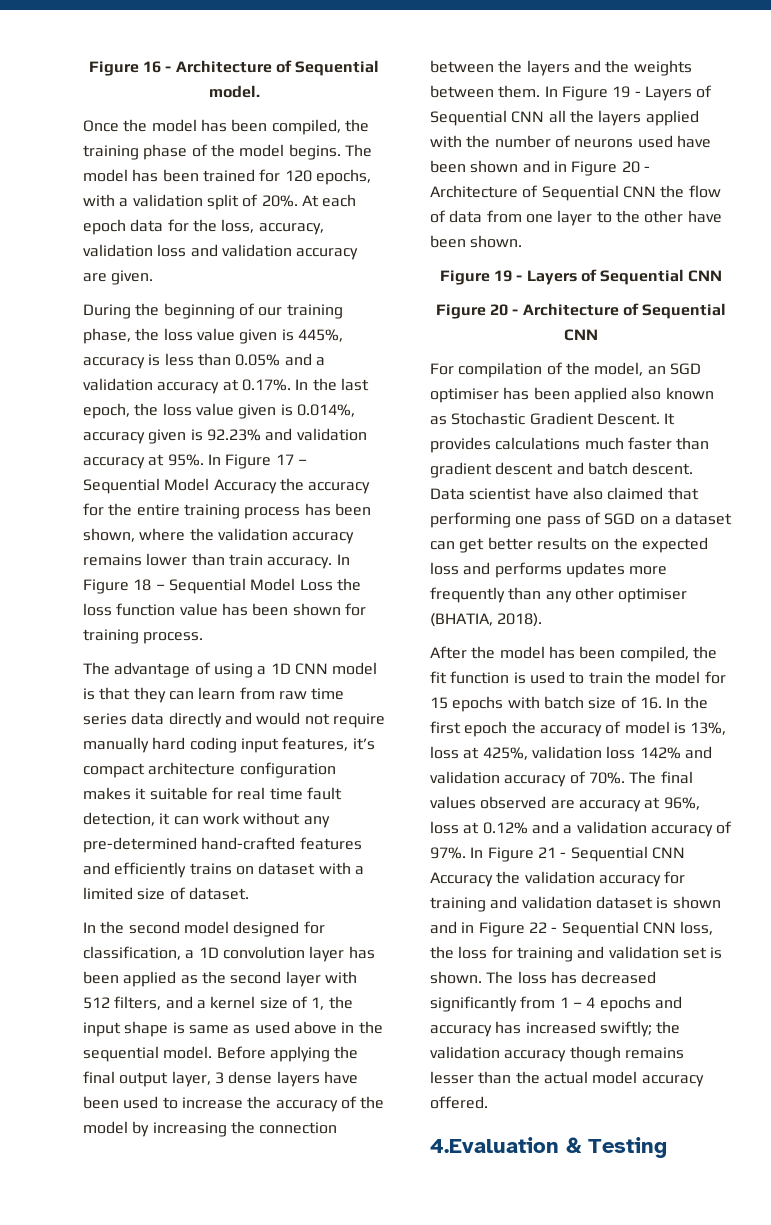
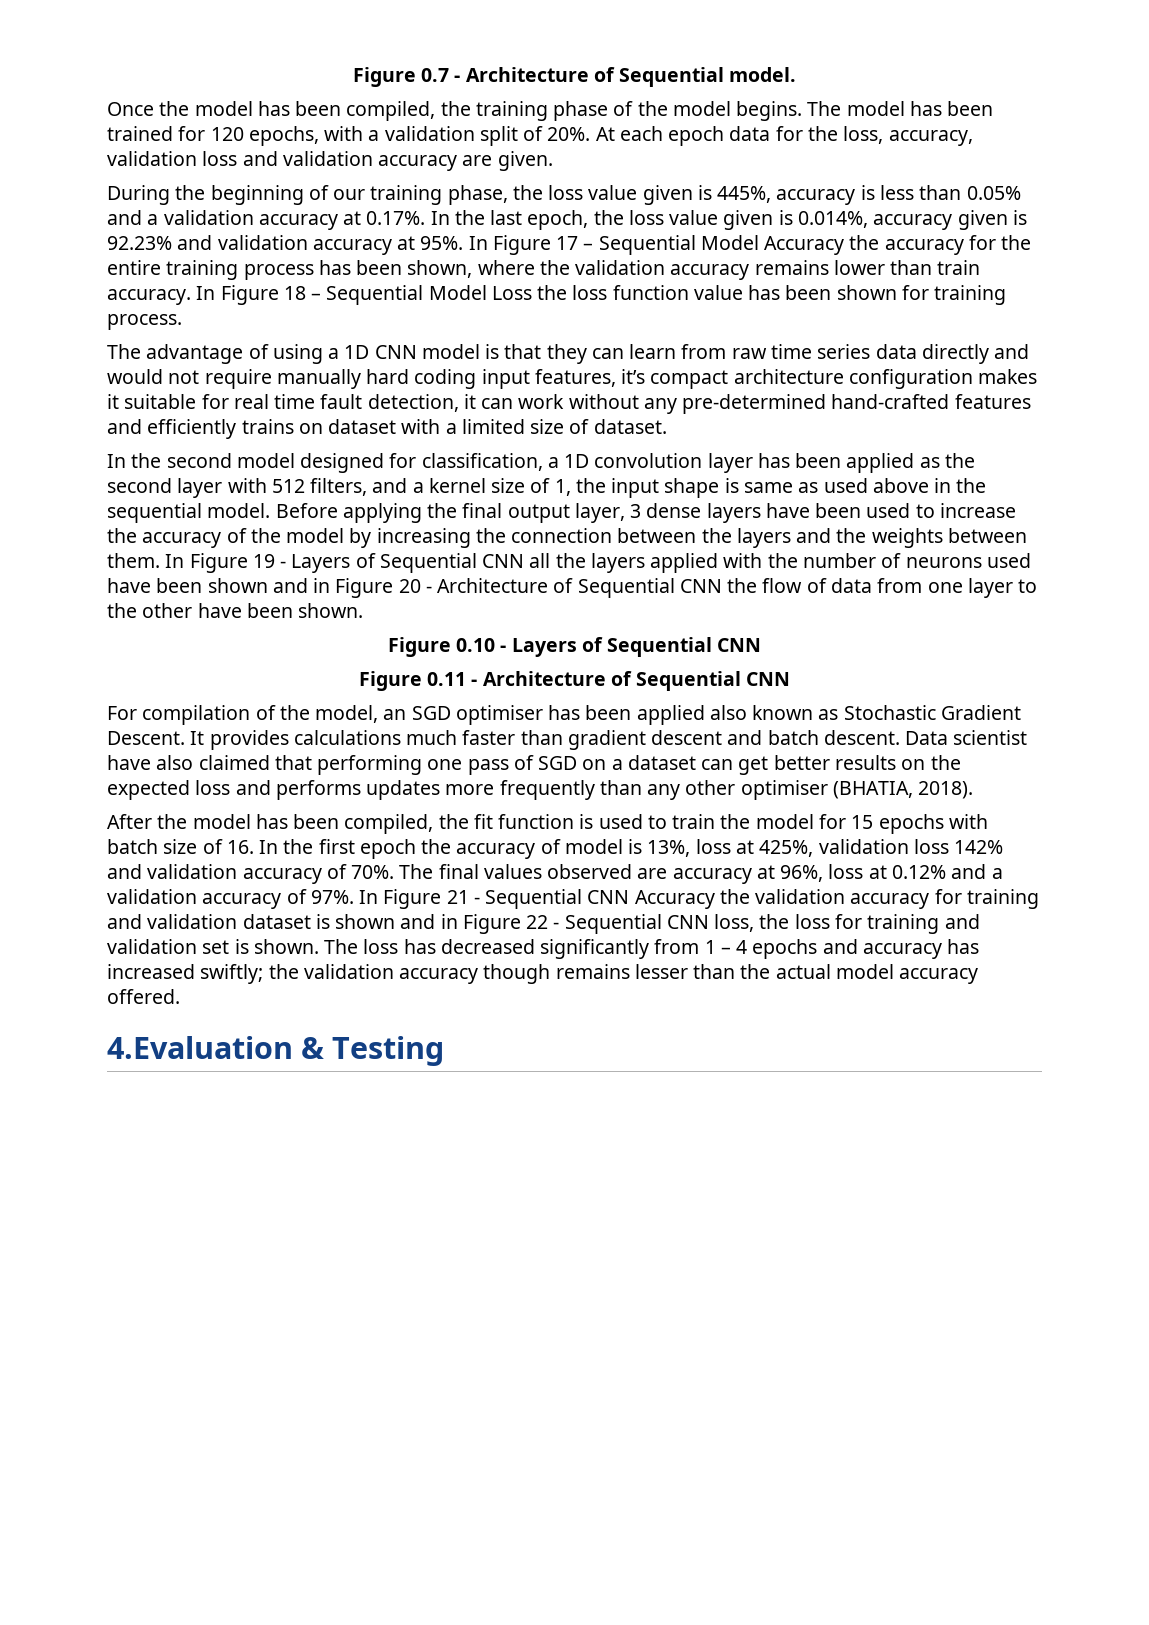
[88,61,162,76] Figure 16 -> [352,67,449,87] Figure 0.7
[493,270,512,282] 19 -> [455,638,495,652] 0.10
[490,304,509,316] 20 -> [426,672,466,686] 0.11

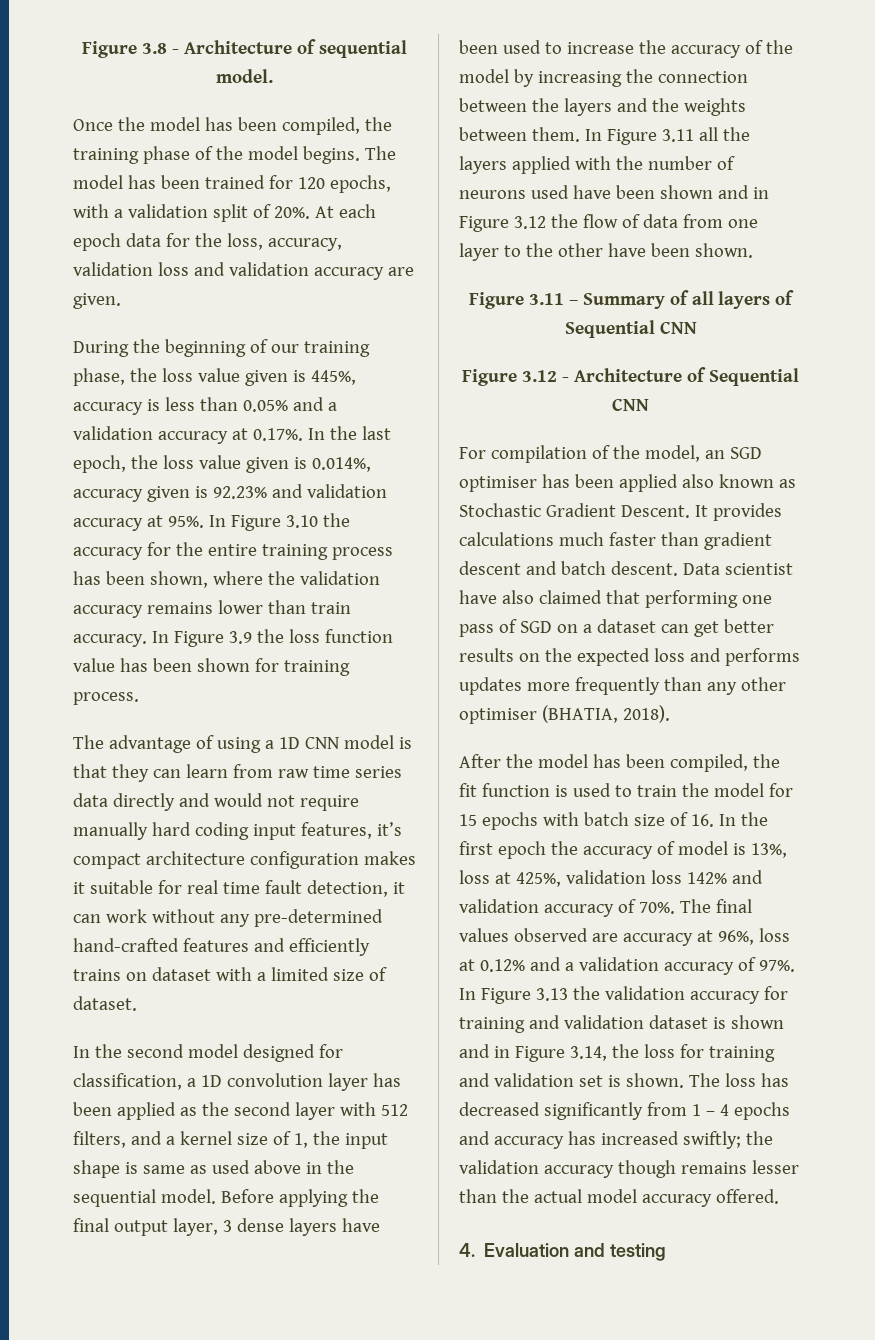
[352,67,725,87] Figure 0.7 - Architecture of Sequential -> [82,39,407,58] Figure 3.8 - Architecture of sequential
[556,235,845,255] 17 – Sequential Model Accuracy -> [285,515,318,528] 3.10
[283,285,532,305] 18 – Sequential Model Loss -> [228,631,252,644] 3.9
[252,553,525,573] 19 - Layers of Sequential CNN -> [661,129,694,142] 3.11
[398,578,722,598] 20 - Architecture of Sequential CNN -> [513,216,546,229] 3.12
[455,638,577,657] 0.10 - Layers -> [528,290,771,309] 3.11 – Summary of all layers
[426,672,466,686] 0.11 -> [522,370,558,382] 3.12
[446,889,715,909] 21 - Sequential CNN Accuracy -> [535,988,568,1001] 3.13
[526,914,755,934] 22 - Sequential CNN loss, -> [569,1046,607,1061] 3.14,
[107,1036,445,1066] 4.Evaluation & Testing -> [459,1243,666,1261] 4. Evaluation and testing

